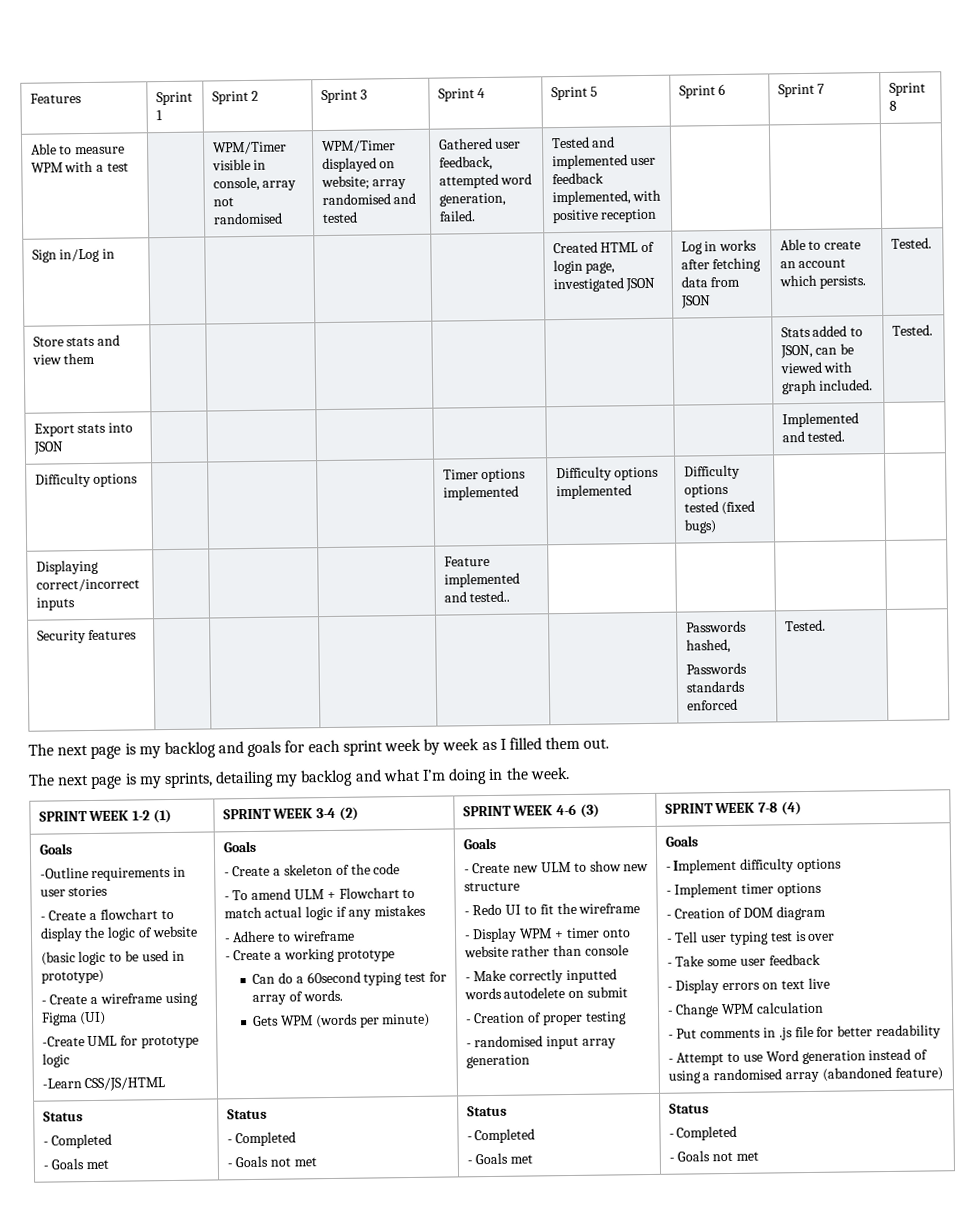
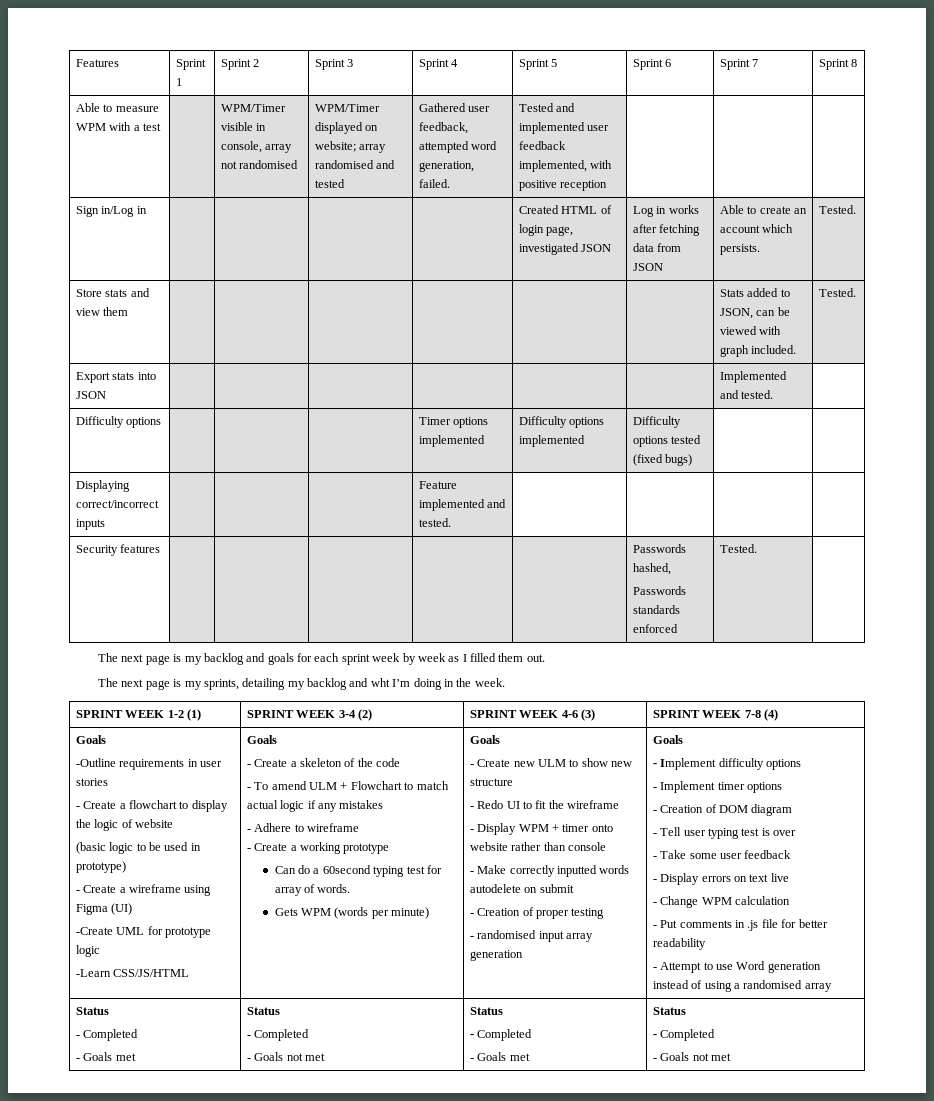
[469,590,511,603] tested.. -> [418,518,451,527] tested.
[382,768,421,782] what -> [370,678,390,687] wht
[821,1066,943,1082] (abandoned feature) -> (832, 987) none

